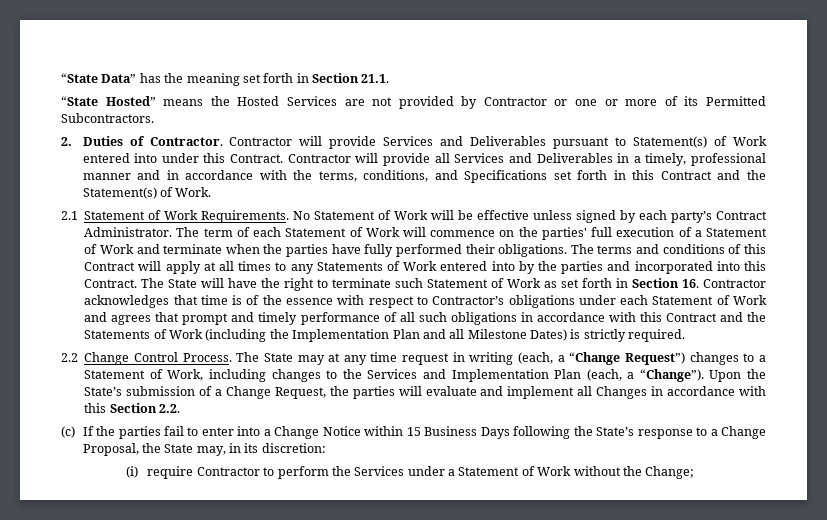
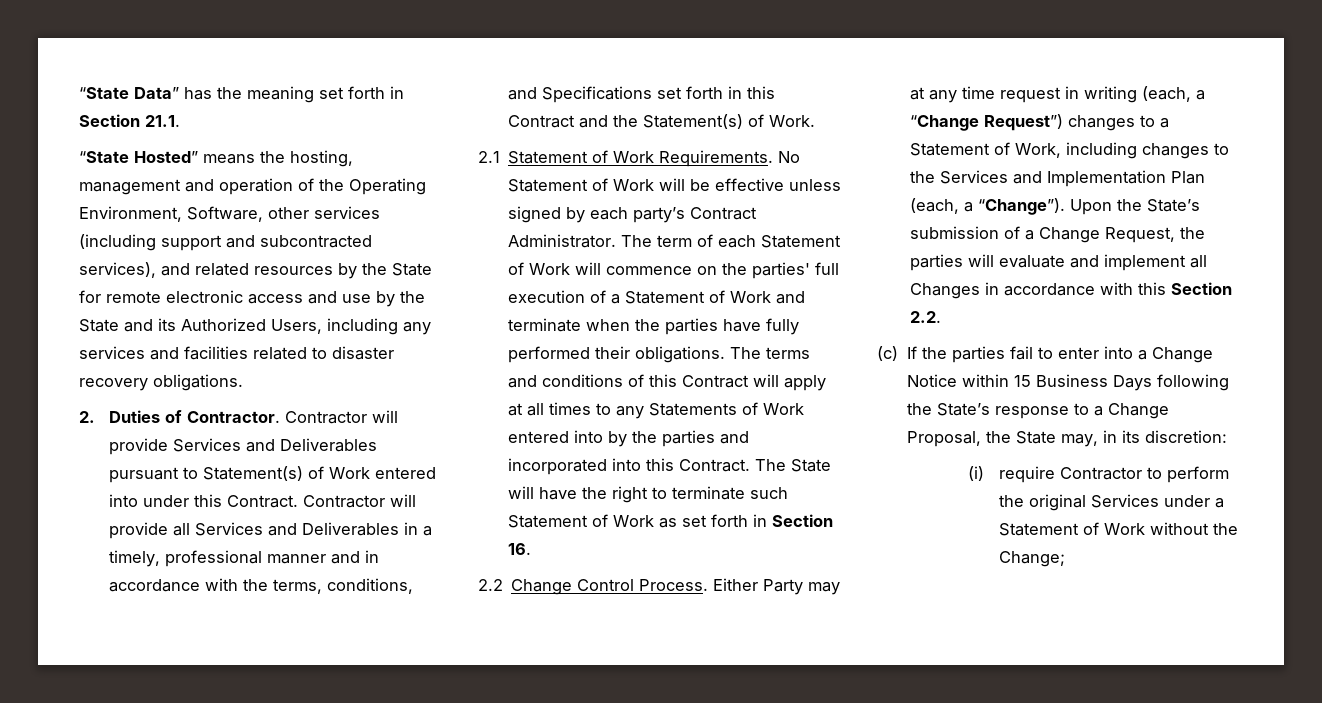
[237,96,767,109] [61,113,154,123] Hosted Services are not provided by Contractor or one or more of its Permitted Subcontractors. -> [290,150,353,167] [79,178,426,195] [79,206,380,222] [79,234,372,251] [79,262,432,279] [79,290,425,307] [79,318,431,335] [79,346,394,360] [79,374,243,391] hosting, management and operation of the Operating Environment, Software, other services (including support and subcontracted services), and related resources by the State for remote electronic access and use by the State and its Authorized Users, including any services and facilities related to disaster recovery obligations.
[703,279,766,288] [84,295,767,308] [84,312,766,325] [84,329,686,342] Contractor acknowledges that time is of the essence with respect to Contractor’s obligations under each Statement of Work and agrees that prompt and timely performance of all such obligations in accordance with this Contract and the Statements of Work (including the Implementation Plan and all Milestone Dates) is strictly required. -> (532, 549) none
[236,352,293,362] The State -> [713,578,804,595] Either Party
(351, 471) none -> [1028,494,1086,511] original

